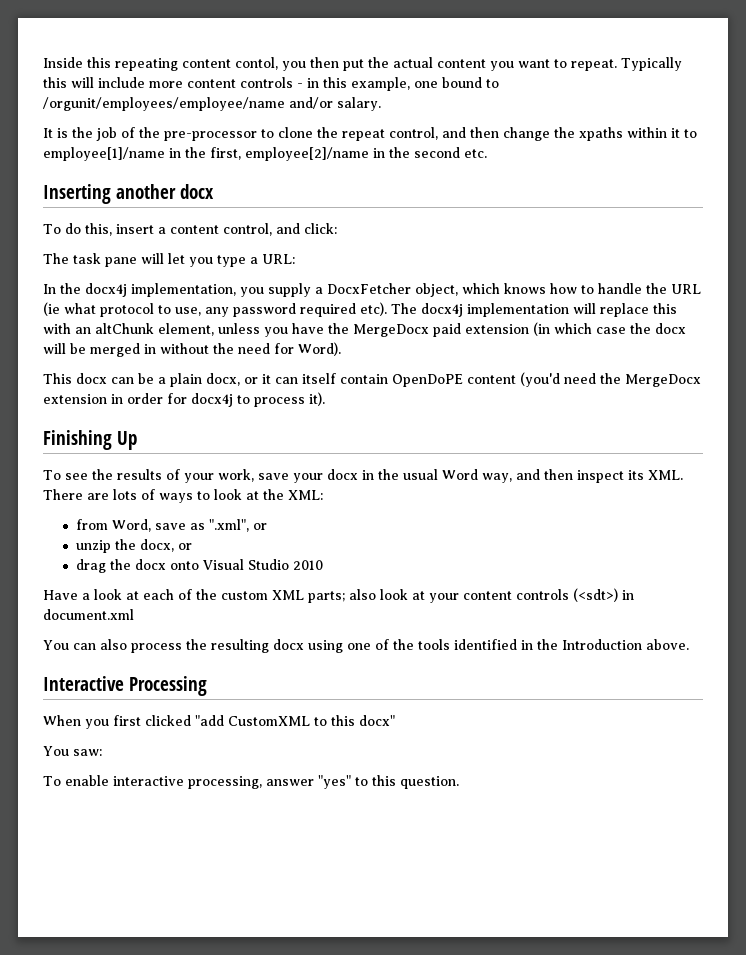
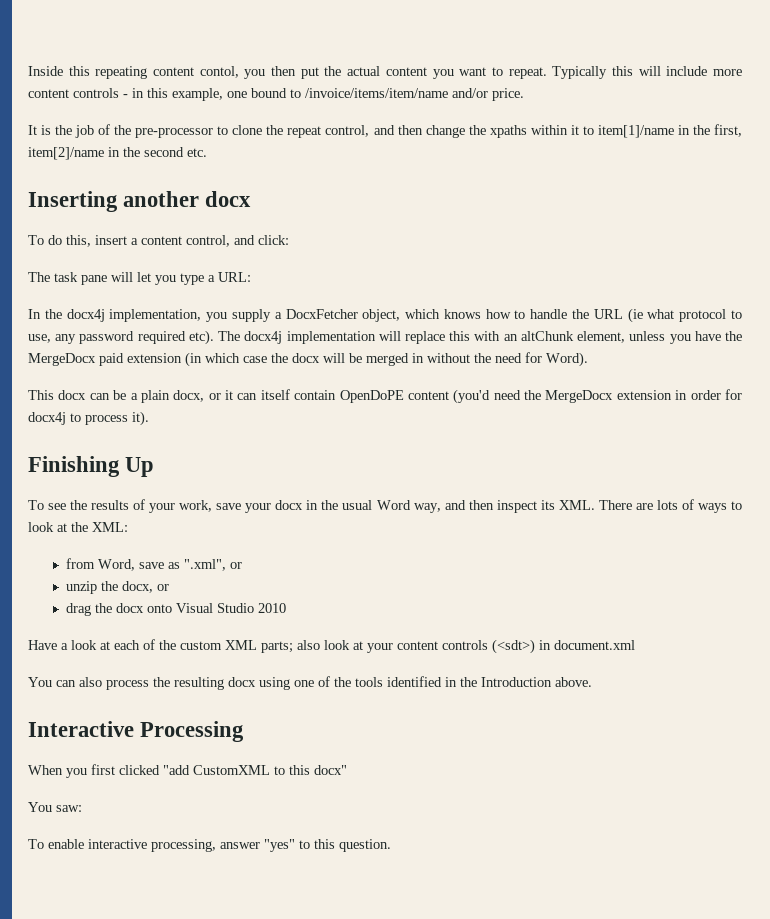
[43,97,381,111] /orgunit/employees/employee/name and/or salary. -> [305,88,524,101] /invoice/items/item/name and/or price.
[43,147,165,161] employee[1]/name -> [597,125,674,138] item[1]/name
[245,147,369,161] employee[2]/name -> [28,147,104,160] item[2]/name

